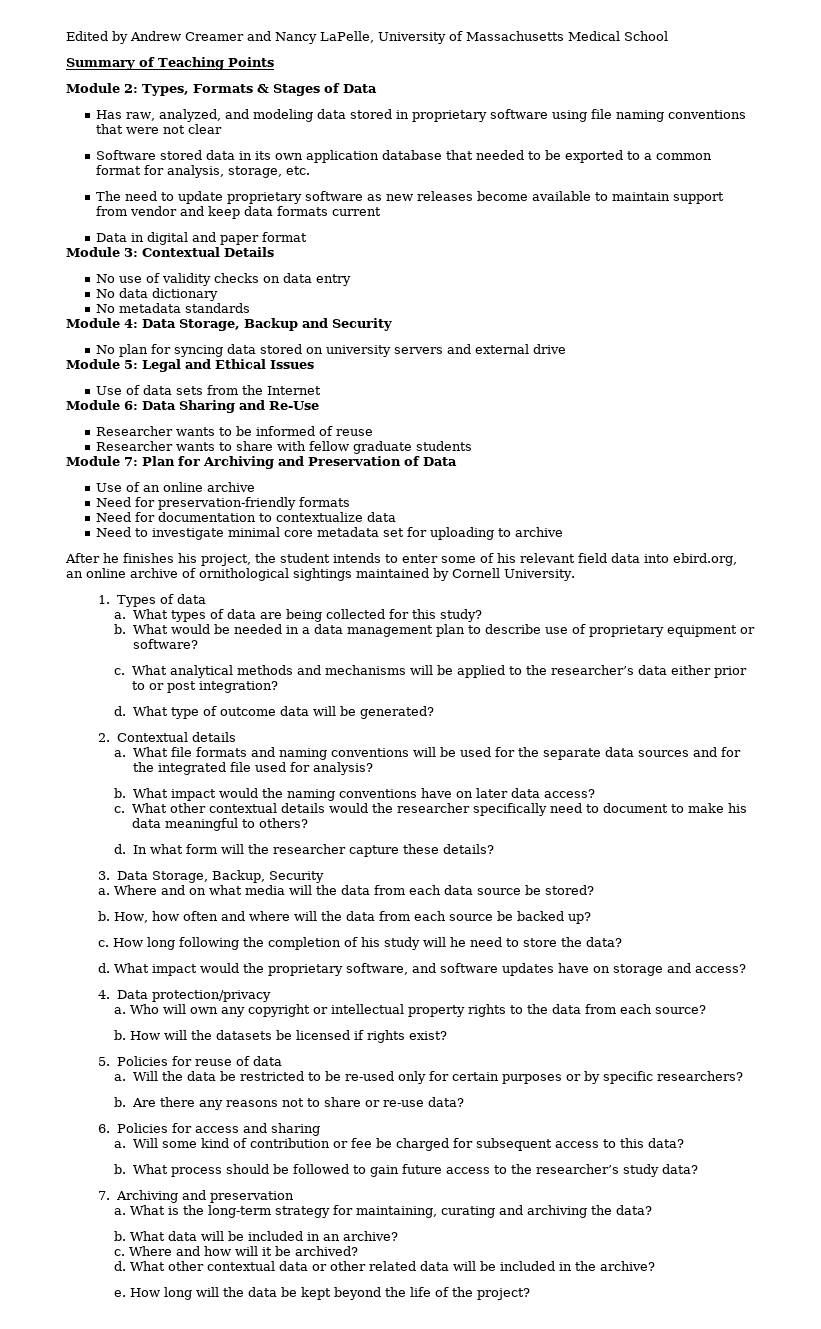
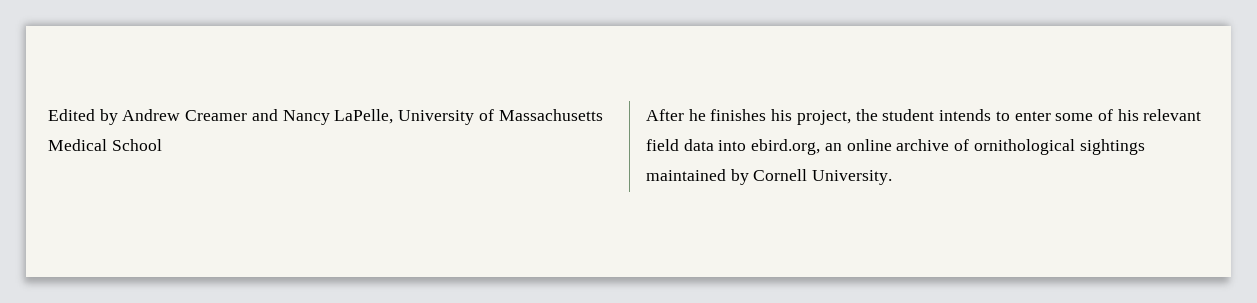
[66,57,274,70] [66,83,377,96] [95,109,746,122] [95,124,222,134] [95,150,712,163] [95,165,310,178] [95,191,724,204] [95,206,381,219] [95,232,307,245] [66,247,274,257] [95,273,351,286] [95,288,218,301] [95,303,250,313] [66,318,392,331] [95,344,566,357] [66,359,314,372] [95,385,321,395] [66,400,319,413] [95,426,373,436] [95,441,472,454] [66,456,457,469] [95,482,255,492] [95,497,350,510] [95,512,396,522] [95,527,563,540] // Summary of Teaching Points // Module 2: Types, Formats & Stages of Data // Has raw, analyzed, and modeling data stored in proprietary software using file naming conventions that were not clear // Software stored data in its own application database that needed to be exported to a common format for analysis, storage, etc. // The need to update proprietary software as new releases become available to maintain support from vendor and keep data formats current // Data in digital and paper format // Module 3: Contextual Details // No use of validity checks on data entry // No data dictionary // No metadata standards // Module 4: Data Storage, Backup and Security // No plan for syncing data stored on university servers and external drive // Module 5: Legal and Ethical Issues // Use of data sets from the Internet // Module 6: Data Sharing and Re-Use // Researcher wants to be informed of reuse // Researcher wants to share with fellow graduate students // Module 7: Plan for Archiving and Preservation of Data // Use of an online archive // Need for preservation-friendly formats // Need for documentation to contextualize data // Need to investigate minimal core metadata set for uploading to archive -> (162, 145) none
[98,594,206,607] [114,609,482,622] [114,624,755,637] [132,639,198,649] [114,665,747,678] [131,681,278,693] [114,706,434,719] [98,732,236,742] [114,747,741,760] [132,762,373,775] [114,788,595,801] [114,803,747,816] [131,818,308,831] [114,844,494,857] [98,870,324,883] [98,885,595,895] [98,911,592,924] [98,937,623,950] [98,963,747,976] [98,990,271,1002] [114,1004,707,1017] [114,1030,448,1043] [98,1056,282,1066] [114,1071,743,1084] [114,1097,464,1110] [98,1123,320,1136] [114,1138,684,1151] [114,1164,698,1177] [98,1190,294,1203] [114,1205,653,1218] [114,1231,399,1241] [114,1246,359,1256] [114,1261,656,1271] [114,1287,531,1300] // 1. Types of data // a. What types of data are being collected for this study? // b. What would be needed in a data management plan to describe use of proprietary equipment or software? // c. What analytical methods and mechanisms will be applied to the researcher’s data either prior to or post integration? // d. What type of outcome data will be generated? // 2. Contextual details // a. What file formats and naming conventions will be used for the separate data sources and for the integrated file used for analysis? // b. What impact would the naming conventions have on later data access? // c. What other contextual details would the researcher specifically need to document to make his data meaningful to others? // d. In what form will the researcher capture these details? // 3. Data Storage, Backup, Security // a. Where and on what media will the data from each data source be stored? // b. How, how often and where will the data from each source be backed up? // c. How long following the completion of his study will he need to store the data? // d. What impact would the proprietary software, and software updates have on storage and access? // 4. Data protection/privacy // a. Who will own any copyright or intellectual property rights to the data from each source? // b. How will the datasets be licensed if rights exist? // 5. Policies for reuse of data // a. Will the data be restricted to be re-used only for certain purposes or by specific researchers? // b. Are there any reasons not to share or re-use data? // 6. Policies for access and sharing // a. Will some kind of contribution or fee be charged for subsequent access to this data? // b. What process should be followed to gain future access to the researcher’s study data? // 7. Archiving and preservation // a. What is the long-term strategy for maintaining, curating and archiving the data? // b. What data will be included in an archive? // c. Where and how will it be archived? // d. What other contextual data or other related data will be included in the archive? // e. How long will the data be kept beyond the life of the project? -> (893, 177) none

